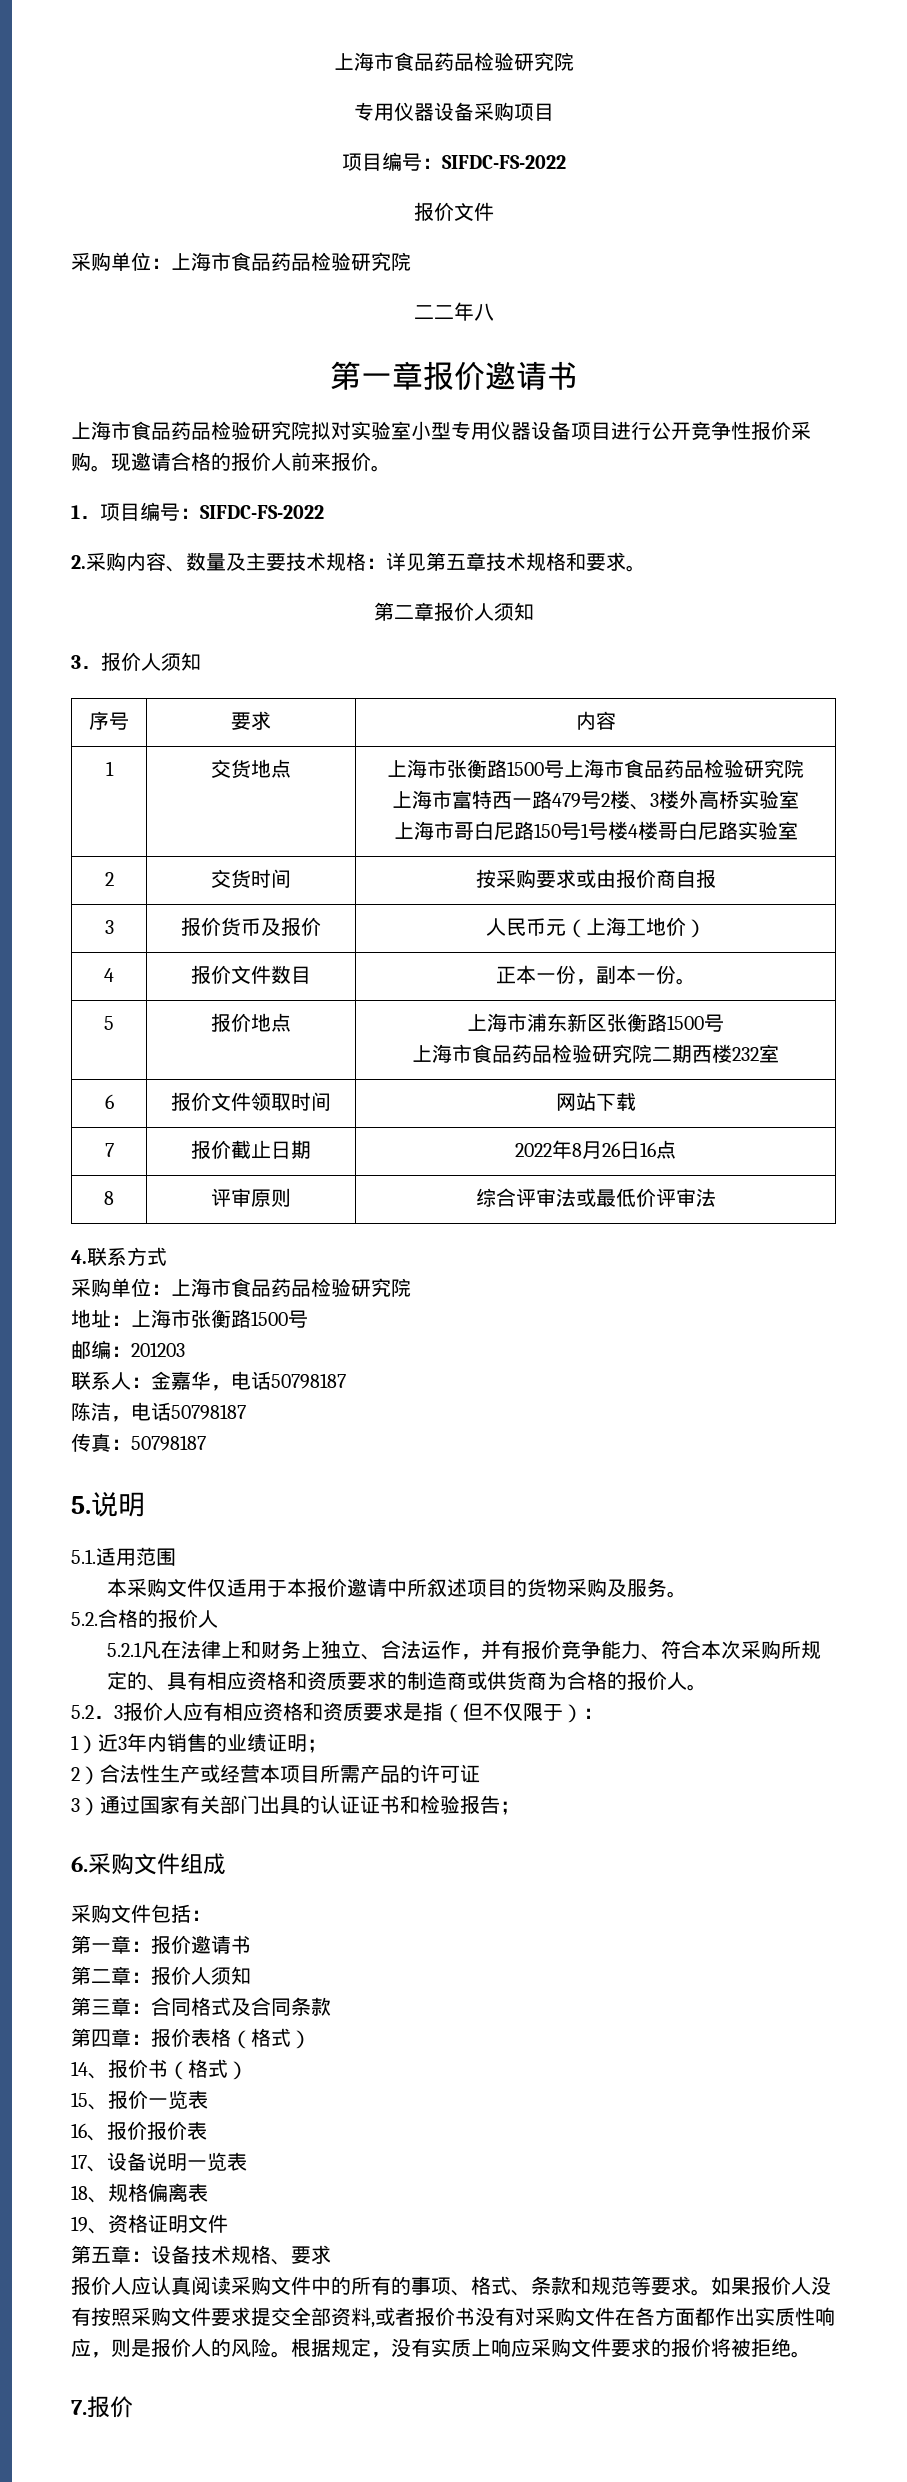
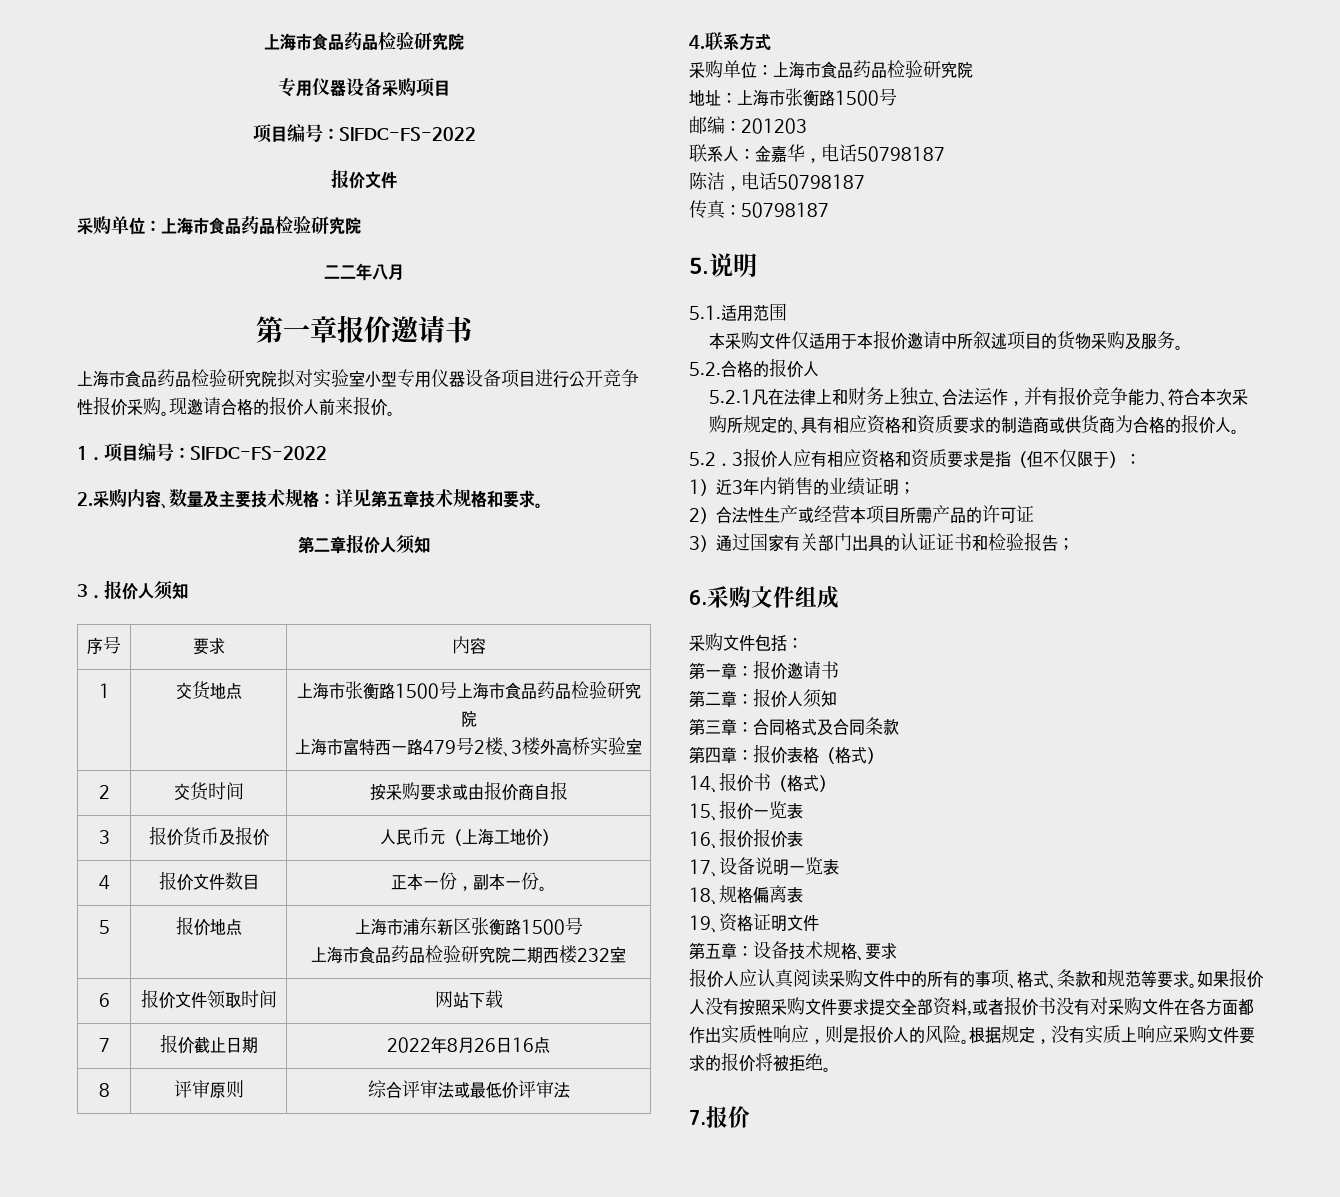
(494, 312) none -> [388,264,404,281] 月
[393,821,798,840] // 上海市哥白尼路150号1号楼4楼哥白尼路实验室 -> (642, 746) none

